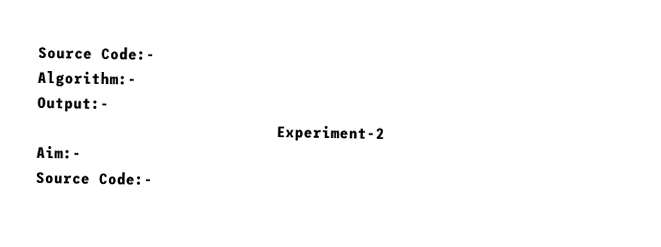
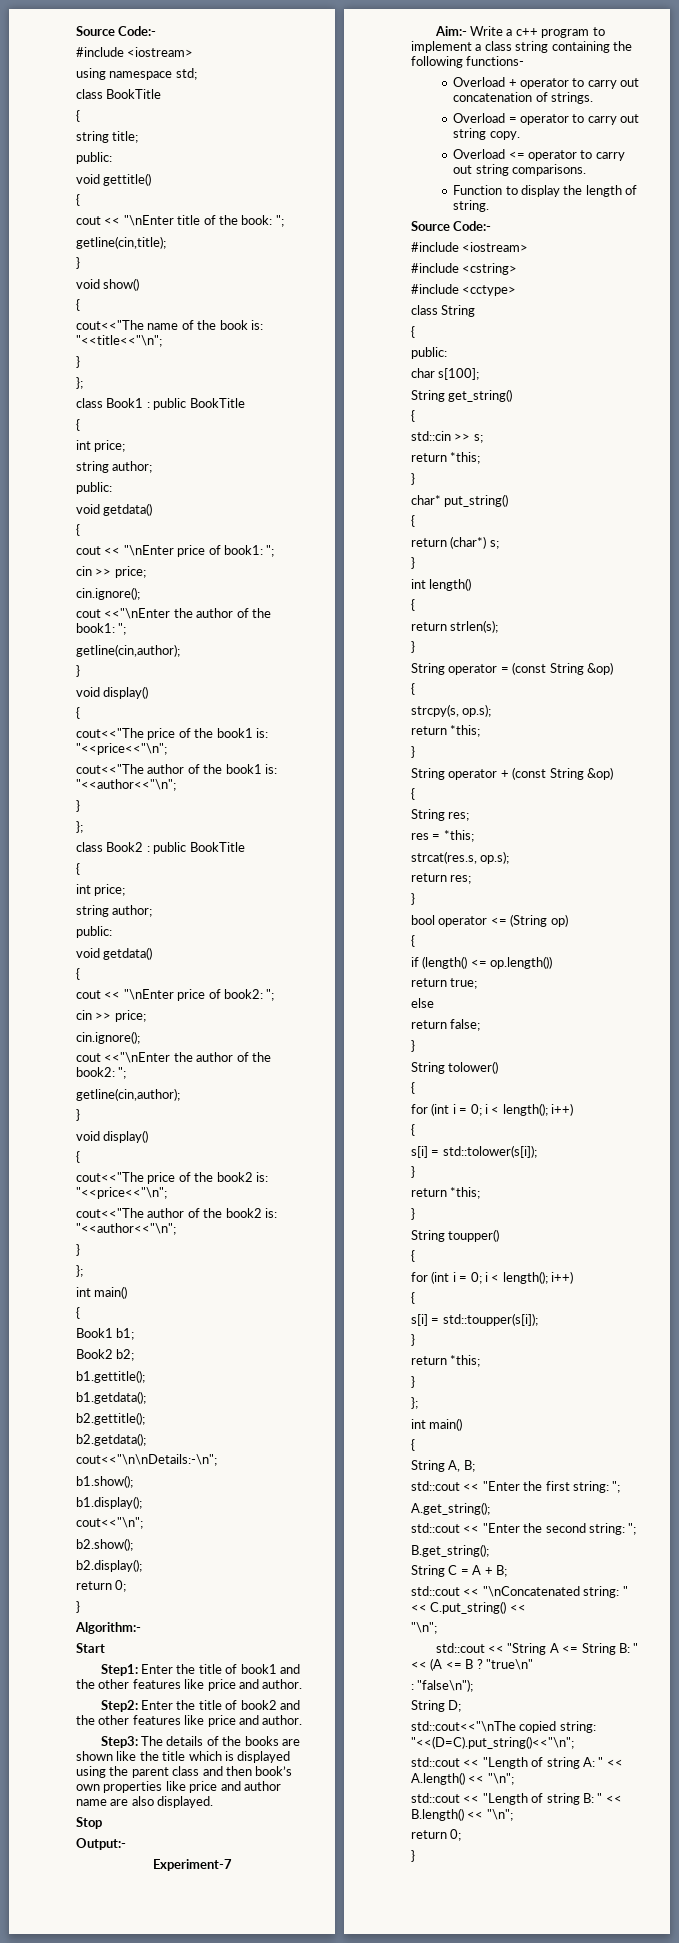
[38,46,156,61] [37,70,137,89] Source Code:- // Algorithm:- -> [76,26,157,36] [76,47,194,57] [76,68,197,80] [76,89,162,99] [76,110,80,122] [76,131,139,143] [76,152,112,164] [76,173,152,186] [76,194,80,206] [76,215,284,227] [76,236,166,249] [76,257,80,269] [76,278,140,291] [76,299,80,311] [76,320,263,330] [76,335,162,347] [76,356,80,368] [76,377,83,389] [76,398,245,410] [76,419,80,431] [76,440,126,452] [76,461,153,473] [76,482,112,494] [76,503,153,516] [76,524,80,536] [76,545,275,557] [76,566,146,578] [76,587,140,600] [76,608,271,619] [76,623,127,635] [76,644,180,657] [76,665,80,677] [76,686,149,699] [76,707,80,719] [76,728,268,740] [76,743,167,755] [76,764,277,774] [76,779,176,791] [76,800,80,812] [76,821,83,833] [76,842,245,854] [76,863,80,875] [76,884,126,896] [76,905,153,917] [76,926,112,938] [76,947,153,960] [76,968,80,980] [76,989,275,1001] [76,1010,146,1022] [76,1031,140,1044] [76,1052,271,1063] [76,1067,127,1079] [76,1088,180,1101] [76,1109,80,1121] [76,1130,149,1143] [76,1151,80,1163] [76,1172,268,1184] [76,1187,167,1199] [76,1208,277,1218] [76,1223,176,1235] [76,1244,80,1256] [76,1265,83,1277] [76,1286,128,1299] [76,1307,80,1319] [76,1328,135,1340] [76,1349,135,1361] [76,1370,145,1383] [76,1391,146,1404] [76,1412,145,1425] [76,1433,146,1446] [76,1454,217,1466] [76,1475,133,1488] [76,1496,142,1509] [76,1517,143,1529] [76,1538,133,1551] [76,1559,142,1572] [76,1580,127,1592] [76,1601,80,1613] [75,1622,141,1634] [76,1643,105,1653] [100,1664,300,1676] [76,1679,303,1691] [100,1700,300,1712] [76,1715,303,1727] [100,1736,300,1748] [76,1751,291,1763] [76,1766,293,1778] [76,1781,281,1793] [76,1796,214,1808] [76,1817,102,1829] Source Code:- // #include <iostream> // using namespace std; // class BookTitle // { // string title; // public: // void gettitle() // { // cout << "\nEnter title of the book: "; // getline(cin,title); // } // void show() // { // cout<<"The name of the book is: "<<title<<"\n"; // } // }; // class Book1 : public BookTitle // { // int price; // string author; // public: // void getdata() // { // cout << "\nEnter price of book1: "; // cin >> price; // cin.ignore(); // cout <<"\nEnter the author of the book1: "; // getline(cin,author); // } // void display() // { // cout<<"The price of the book1 is: "<<price<<"\n"; // cout<<"The author of the book1 is: "<<author<<"\n"; // } // }; // class Book2 : public BookTitle // { // int price; // string author; // public: // void getdata() // { // cout << "\nEnter price of book2: "; // cin >> price; // cin.ignore(); // cout <<"\nEnter the author of the book2: "; // getline(cin,author); // } // void display() // { // cout<<"The price of the book2 is: "<<price<<"\n"; // cout<<"The author of the book2 is: "<<author<<"\n"; // } // }; // int main() // { // Book1 b1; // Book2 b2; // b1.gettitle(); // b1.getdata(); // b2.gettitle(); // b2.getdata(); // cout<<"\n\nDetails:-\n"; // b1.show(); // b1.display(); // cout<<"\n"; // b2.show(); // b2.display(); // return 0; // } // Algorithm:- // Start // Step1: Enter the title of book1 and the other features like price and author. // Step2: Enter the title of book2 and the other features like price and author. // Step3: The details of the books are shown like the title which is displayed using the parent class and then book’s own properties like price and author name are also displayed. // Stop
[275,125,385,143] Experiment-2 -> [152,1859,232,1871] Experiment-7
[35,171,154,186] // Source Code:- -> [470,26,605,38] [411,41,632,53] [411,56,525,68] [453,77,640,89] [453,92,594,104] [453,113,640,125] [453,128,520,140] [453,149,625,161] [453,164,587,176] [453,185,638,197] [453,200,490,212] [411,221,492,231] [411,242,529,252] [411,263,518,275] [411,284,517,296] [411,305,476,317] [411,326,415,338] [411,347,447,359] [411,368,480,380] [411,389,513,402] [411,410,415,422] [411,431,483,443] [411,452,481,464] [411,473,415,485] [411,494,509,507] [411,515,415,527] [411,536,499,549] [411,557,415,569] [411,578,472,591] [411,599,415,611] [411,620,499,633] [411,641,415,653] [411,662,613,675] [411,683,415,695] [411,704,492,717] [411,725,481,737] [411,746,415,758] [411,767,613,780] [411,788,415,800] [411,809,470,821] [411,830,474,842] [411,851,510,864] [411,873,472,884] [411,893,415,905] [411,914,568,927] [411,935,415,947] [411,956,553,969] [411,978,478,989] [411,998,434,1008] [411,1019,481,1031] [411,1040,415,1052] [411,1061,499,1074] [411,1082,415,1094] [411,1103,573,1116] [411,1124,415,1136] [411,1145,537,1158] [411,1166,415,1178] [411,1187,481,1199] [411,1208,415,1220] [411,1229,500,1242] [411,1250,415,1262] [411,1271,573,1284] [411,1292,415,1304] [411,1313,538,1326] [411,1334,415,1346] [411,1355,481,1367] [411,1376,415,1388] [411,1397,418,1409] [411,1418,463,1431] [411,1439,415,1451] [411,1460,475,1472] [411,1481,621,1493] [411,1502,490,1515] [411,1523,637,1535] [411,1544,489,1557] [411,1565,507,1577] [411,1586,628,1598] [411,1601,526,1614] [411,1622,437,1634] [435,1643,639,1655] [411,1658,533,1671] [411,1679,474,1692] [411,1700,462,1712] [411,1721,596,1733] [411,1736,574,1749] [411,1757,623,1769] [411,1772,514,1785] [411,1793,622,1805] [411,1808,513,1821] [411,1829,462,1841] [411,1850,415,1862] Write a c++ program to implement a class string containing the following functions- // Overload + operator to carry out concatenation of strings. // Overload = operator to carry out string copy. // Overload <= operator to carry out string comparisons. // Function to display the length of string. // Source Code:- // #include <iostream> // #include <cstring> // #include <cctype> // class String // { // public: // char s[100]; // String get_string() // { // std::cin >> s; // return *this; // } // char* put_string() // { // return (char*) s; // } // int length() // { // return strlen(s); // } // String operator = (const String &op) // { // strcpy(s, op.s); // return *this; // } // String operator + (const String &op) // { // String res; // res = *this; // strcat(res.s, op.s); // return res; // } // bool operator <= (String op) // { // if (length() <= op.length()) // return true; // else // return false; // } // String tolower() // { // for (int i = 0; i < length(); i++) // { // s[i] = std::tolower(s[i]); // } // return *this; // } // String toupper() // { // for (int i = 0; i < length(); i++) // { // s[i] = std::toupper(s[i]); // } // return *this; // } // }; // int main() // { // String A, B; // std::cout << "Enter the first string: "; // A.get_string(); // std::cout << "Enter the second string: "; // B.get_string(); // String C = A + B; // std::cout << "\nConcatenated string: " << C.put_string() << // "\n"; // std::cout << "String A <= String B: " << (A <= B ? "true\n" // : "false\n"); // String D; // std::cout<<"\nThe copied string: "<<(D=C).put_string()<<"\n"; // std::cout << "Length of string A: " << A.length() << "\n"; // std::cout << "Length of string B: " << B.length() << "\n"; // return 0; // }

